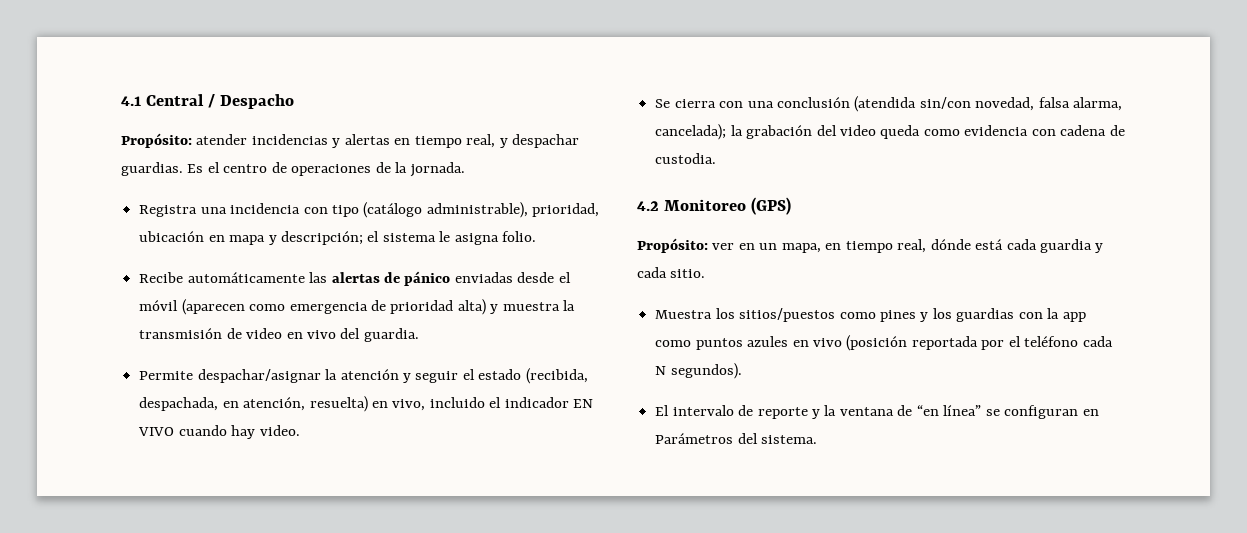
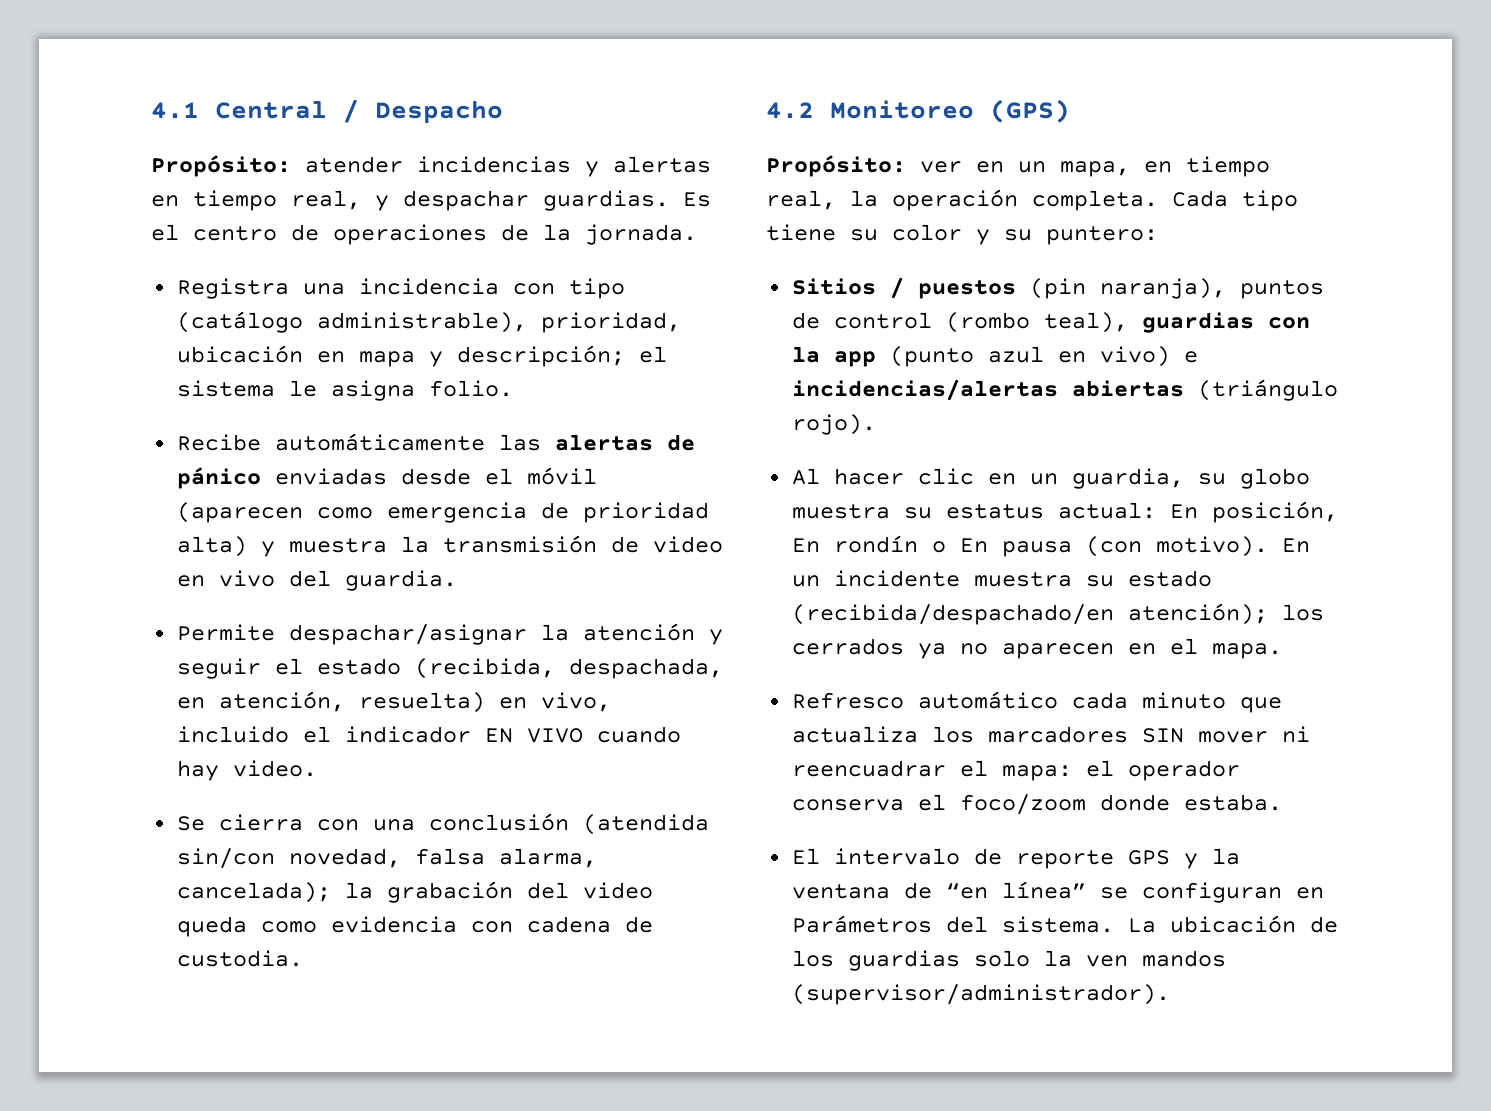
[930,239,1104,253] [637,267,706,278] [655,308,1086,322] [655,335,1113,351] [655,363,742,379] dónde está cada guardia y cada sitio. // Muestra los sitios/puestos como pines y los guardias con la app como puntos azules en vivo (posición reportada por el teléfono cada N segundos). -> [850,189,1298,211] [766,224,1158,245] [791,277,1324,299] [791,312,1310,333] [791,346,1198,367] [791,379,1338,401] [791,414,876,435] [791,468,1310,489] [791,501,1338,523] [791,535,1310,557] [791,570,1212,587] [791,603,1324,625] [791,638,1282,659] [791,691,1282,713] [791,726,1310,743] [791,760,1240,781] [791,794,1282,815] la operación completa. Cada tipo tiene su color y su puntero: // Sitios / puestos (pin naranja), puntos de control (rombo teal), guardias con la app (punto azul en vivo) e incidencias/alertas abiertas (triángulo rojo). // Al hacer clic en un guardia, su globo muestra su estatus actual: En posición, En rondín o En pausa (con motivo). En un incidente muestra su estado (recibida/despachado/en atención); los cerrados ya no aparecen en el mapa. // Refresco automático cada minuto que actualiza los marcadores SIN mover ni reencuadrar el mapa: el operador conserva el foco/zoom donde estaba.
(808, 413) none -> [1127,850,1170,865] GPS
(818, 439) none -> [1127,915,1338,933] [791,950,1226,971] [791,984,1170,1005] La ubicación de los guardias solo la ven mandos (supervisor/administrador).

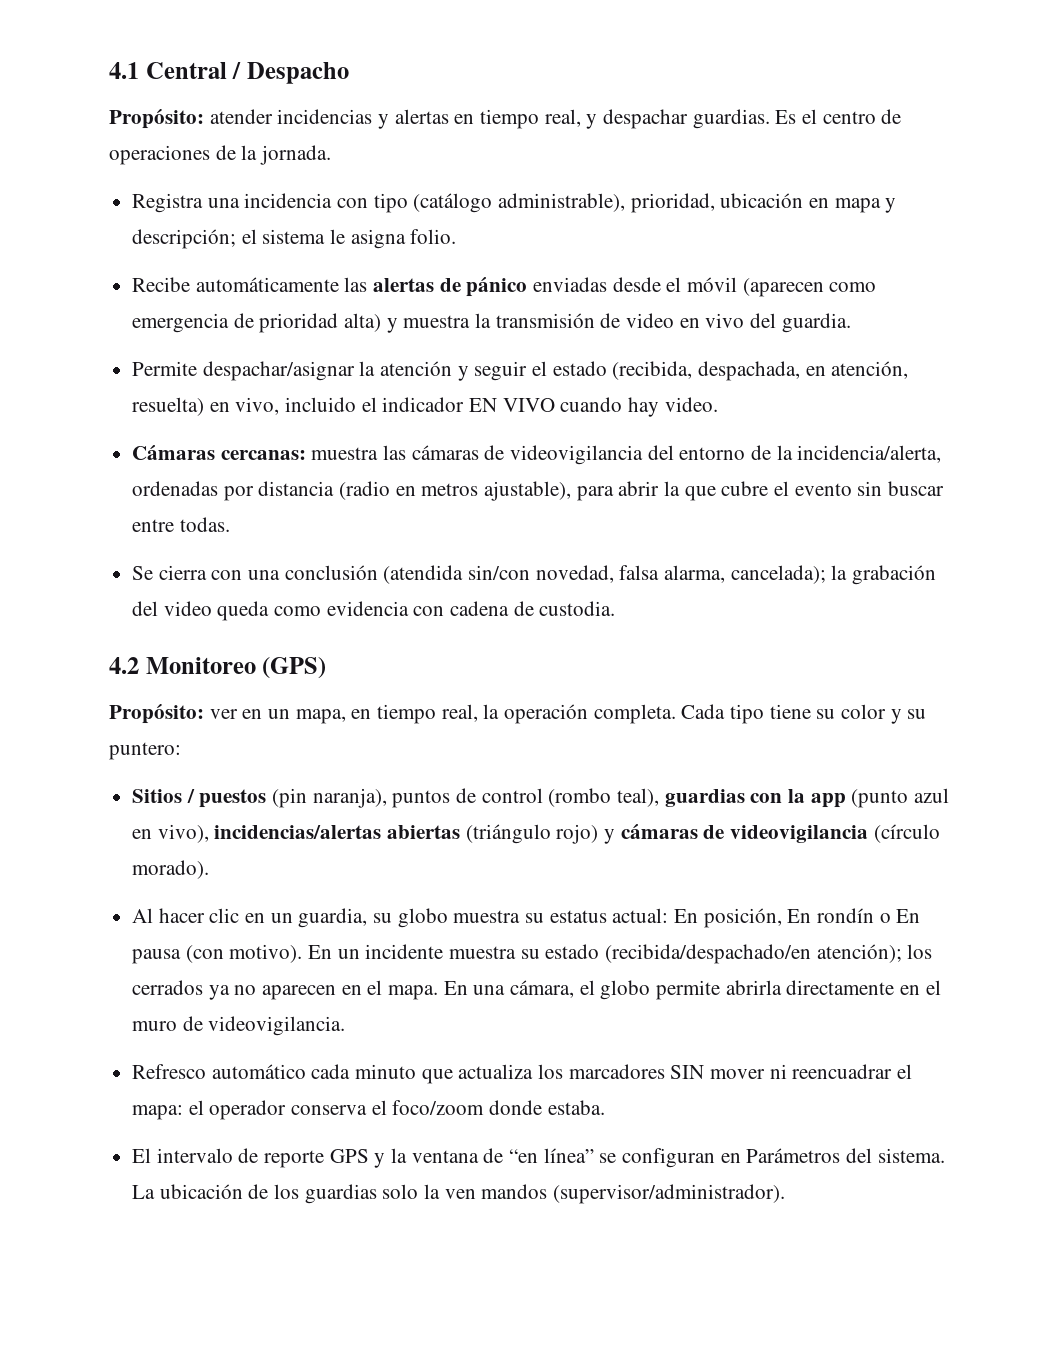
(317, 768) none -> [132,444,942,465] [132,481,945,501] [132,517,230,532] // Cámaras cercanas: muestra las cámaras de videovigilancia del entorno de la incidencia/alerta, ordenadas por distancia (radio en metros ajustable), para abrir la que cubre el evento sin buscar entre todas.
[1099,346,1198,367] vivo) e -> [157,824,209,843] vivo),
[791,414,876,435] rojo). -> [556,823,940,844] [132,860,210,879] rojo) y cámaras de videovigilancia (círculo morado).
(1282, 651) none -> [443,980,941,1000] [132,1016,346,1036] En una cámara, el globo permite abrirla directamente en el muro de videovigilancia.

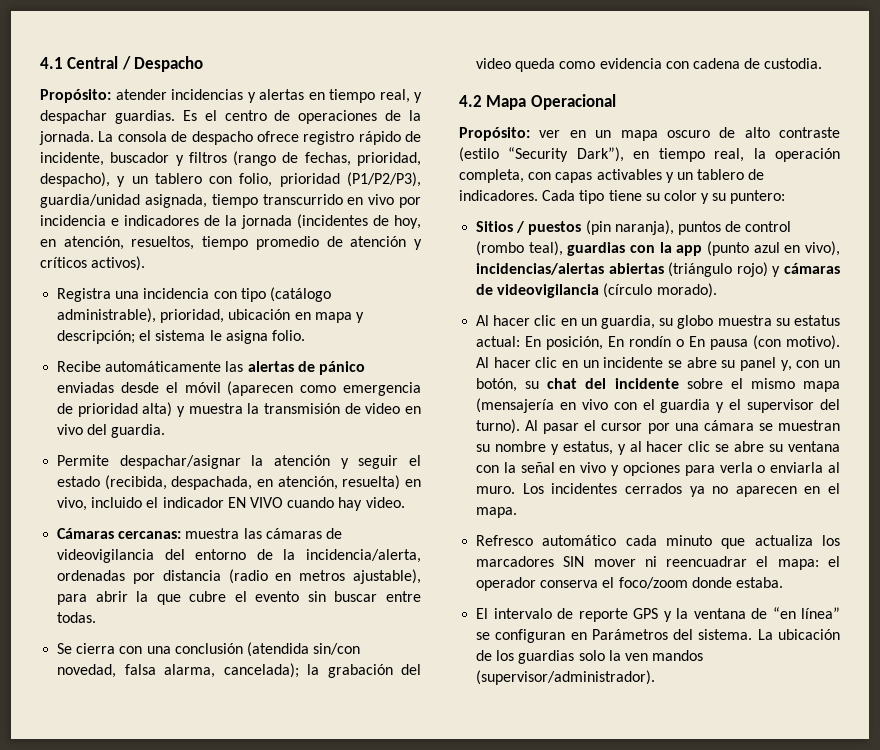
(332, 155) none -> [98,131,421,145] [40,151,421,166] [40,172,421,187] [40,194,421,208] [40,214,421,229] [40,236,423,250] [40,256,146,271] La consola de despacho ofrece registro rápido de incidente, buscador y filtros (rango de fechas, prioridad, despacho), y un tablero con folio, prioridad (P1/P2/P3), guardia/unidad asignada, tiempo transcurrido en vivo por incidencia e indicadores de la jornada (incidentes de hoy, en atención, resueltos, tiempo promedio de atención y críticos activos).
[145,657,327,679] Monitoreo (GPS) -> [486,94,616,110] Mapa Operacional
[295,709,346,724] mapa, -> [620,127,840,141] [459,147,624,162] mapa oscuro de alto contraste (estilo “Security Dark”),
[593,704,676,724] completa. -> [459,169,765,183] [459,190,538,201] completa, con capas activables y un tablero de indicadores.
[308,944,933,964] En un incidente muestra su estado (recibida/despachado/en atención); los -> [476,357,841,371] [476,378,840,392] [476,398,840,413] [476,419,840,434] [476,441,840,455] [476,462,840,476] [476,483,618,494] Al hacer clic en un incidente se abre su panel y, con un botón, su chat del incidente sobre el mismo mapa (mensajería en vivo con el guardia y el supervisor del turno). Al pasar el cursor por una cámara se muestran su nombre y estatus, y al hacer clic se abre su ventana con la señal en vivo y opciones para verla o enviarla al muro. Los incidentes
[443,980,941,1000] [132,1016,346,1036] En una cámara, el globo permite abrirla directamente en el muro de videovigilancia. -> (518, 512) none

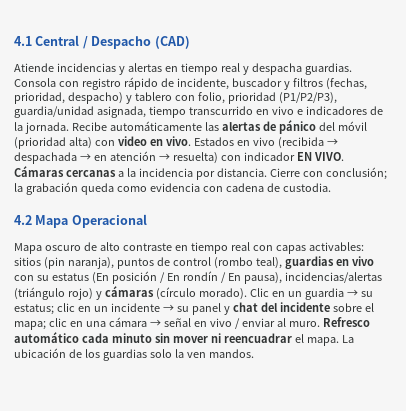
[40,89,167,103] // Propósito: atender -> [154,36,190,49] [14,63,54,72] (CAD) // Atiende
[379,89,422,103] [40,110,421,124] [39,131,299,145] real, y despachar guardias. Es el centro de operaciones de la jornada. La consola de despacho ofrece -> [220,63,352,75] [14,78,79,87] real y despacha guardias. Consola con
[233,151,421,166] [40,172,148,187] (rango de fechas, prioridad, despacho), y un -> [325,78,367,90] [14,92,132,104] (fechas, prioridad, despacho) y
[398,197,421,208] [40,215,106,226] por incidencia -> (294, 110) none
[241,214,421,229] [40,236,423,250] [40,256,146,271] [57,287,331,302] [57,308,364,323] [57,330,305,344] jornada (incidentes de hoy, en atención, resueltos, tiempo promedio de atención y críticos activos). // Registra una incidencia con tipo (catálogo administrable), prioridad, ubicación en mapa y descripción; el sistema le asigna folio. // -> [24,122,69,134] jornada.
[57,381,421,396] [57,402,421,417] [57,424,166,438] [57,455,421,469] [57,475,421,490] [57,497,405,511] [57,528,342,539] [57,549,421,563] [57,569,421,584] [57,591,422,605] [57,612,97,623] [57,642,361,657] [57,663,421,678] [476,58,512,69] enviadas desde el móvil (aparecen como emergencia de prioridad alta) y muestra la transmisión de video en vivo del guardia. // Permite despachar/asignar la atención y seguir el estado (recibida, despachada, en atención, resuelta) en vivo, incluido el indicador EN VIVO cuando hay video. // Cámaras cercanas: muestra las cámaras de videovigilancia del entorno de la incidencia/alerta, ordenadas por distancia (radio en metros ajustable), para abrir la que cubre el evento sin buscar entre todas. // Se cierra con una conclusión (atendida sin/con novedad, falsa alarma, cancelada); la grabación del video -> [318,121,367,131] [14,136,338,149] [14,151,344,164] [14,166,387,180] [14,182,78,195] del móvil (prioridad alta) con video en vivo. Estados en vivo (recibida → despachada → en atención → resuelta) con indicador EN VIVO. Cámaras cercanas a la incidencia por distancia. Cierre con conclusión; la grabación
[459,127,840,141] [459,147,840,162] [459,169,765,183] [459,190,786,204] [476,221,582,235] Propósito: ver en un mapa oscuro de alto contraste (estilo “Security Dark”), en tiempo real, la operación completa, con capas activables y un tablero de indicadores. Cada tipo tiene su color y su puntero: // Sitios / puestos -> [14,242,364,254] [14,257,41,266] Mapa oscuro de alto contraste en tiempo real con capas activables: sitios
[630,241,840,256] [476,263,664,275] con la app (punto azul en vivo), incidencias/alertas abiertas -> [335,256,374,266] [14,271,382,284] en vivo con su estatus (En posición / En rondín / En pausa), incidencias/alertas
[476,284,600,298] de videovigilancia -> (154, 291) none
[476,315,840,329] [476,335,840,350] [476,357,841,371] [476,378,540,392] // Al hacer clic en un guardia, su globo muestra su estatus actual: En posición, En rondín o En pausa (con motivo). Al hacer clic en un incidente se abre su panel y, con un botón, su -> [249,288,373,300] [14,303,230,315] Clic en un guardia → su estatus; clic en un incidente → su panel y
[750,378,840,392] [476,398,840,413] [476,419,840,434] [476,441,840,455] [476,462,840,476] [476,483,840,497] [476,507,518,518] [476,535,840,549] [476,556,840,570] [476,577,783,591] [476,607,840,622] [476,629,753,643] mismo mapa (mensajería en vivo con el guardia y el supervisor del turno). Al pasar el cursor por una cámara se muestran su nombre y estatus, y al hacer clic se abre su ventana con la señal en vivo y opciones para verla o enviarla al muro. Los incidentes cerrados ya no aparecen en el mapa. // Refresco automático cada minuto que actualiza los marcadores SIN mover ni reencuadrar el mapa: el operador conserva el foco/zoom donde estaba. // El intervalo de reporte GPS y la ventana de “en línea” se configuran en Parámetros del sistema. -> [14,317,370,330] [14,332,339,346] mapa; clic en una cámara → señal en vivo / enviar al muro. Refresco automático cada minuto sin mover ni reencuadrar el mapa.
[652,650,704,661] [476,670,656,685] mandos (supervisor/administrador). -> [208,349,254,358] mandos.

